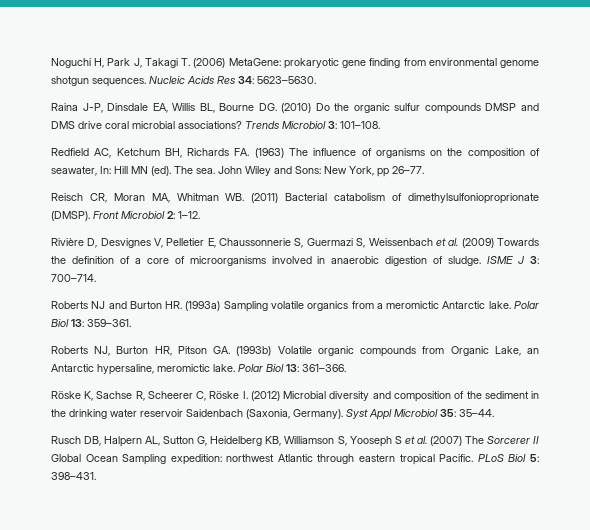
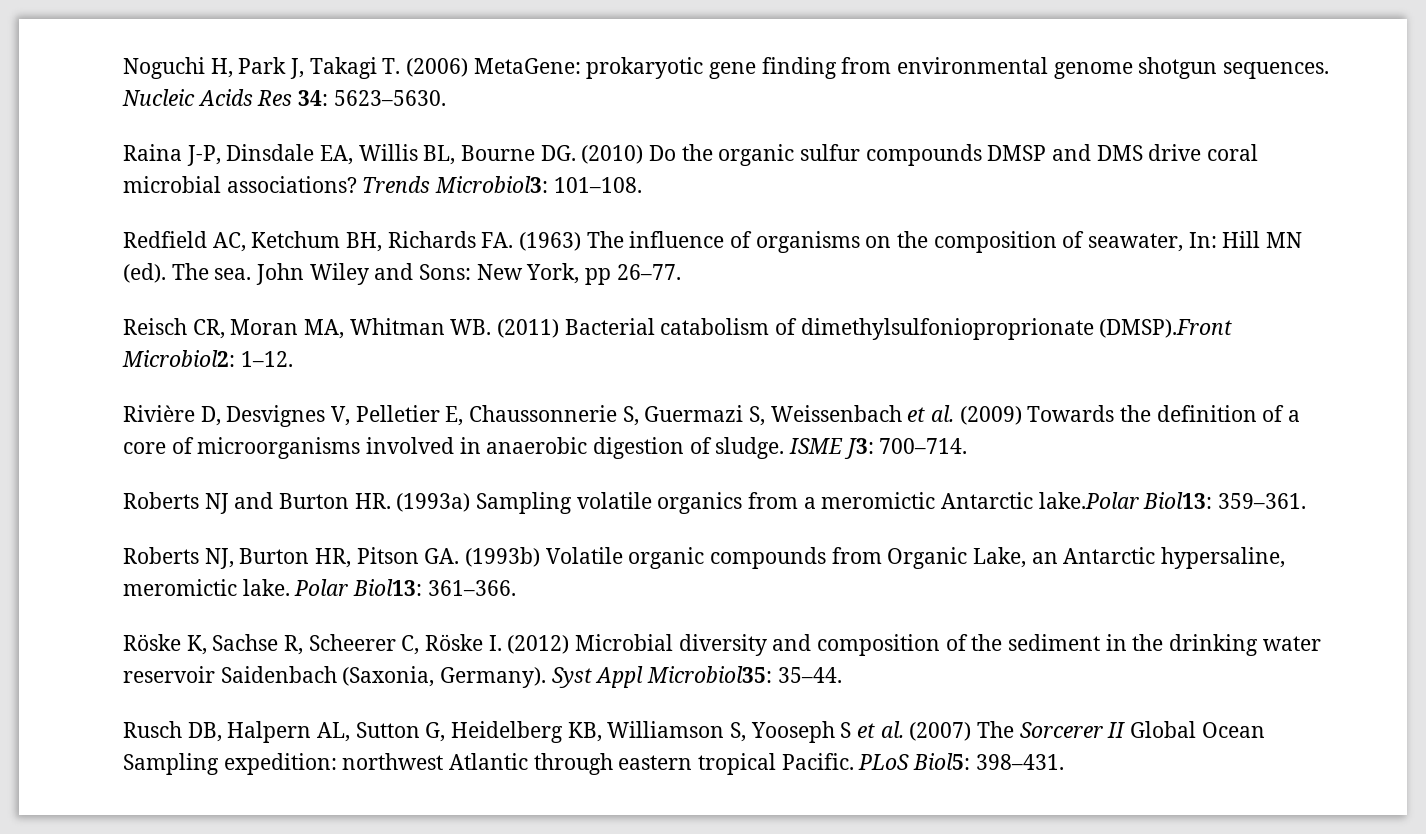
[281,121,337,129] Microbiol 3: -> [434,176,548,193] Microbiol3:
[50,211,175,221] (DMSP). Front Microbiol 2: -> [1099,319,1233,338] [121,350,235,367] (DMSP).Front Microbiol2:
[518,256,539,264] J 3: -> [843,438,874,459] J3:
[488,301,540,309] [50,319,84,327] lake. Polar Biol 13: -> [1038,492,1213,509] lake.Polar Biol13:
[265,364,299,372] Biol 13: -> [352,579,422,596] Biol13:
[393,409,456,417] Microbiol 35: -> [646,666,772,683] Microbiol35:
[508,454,539,462] Biol 5: -> [912,753,970,770] Biol5:

